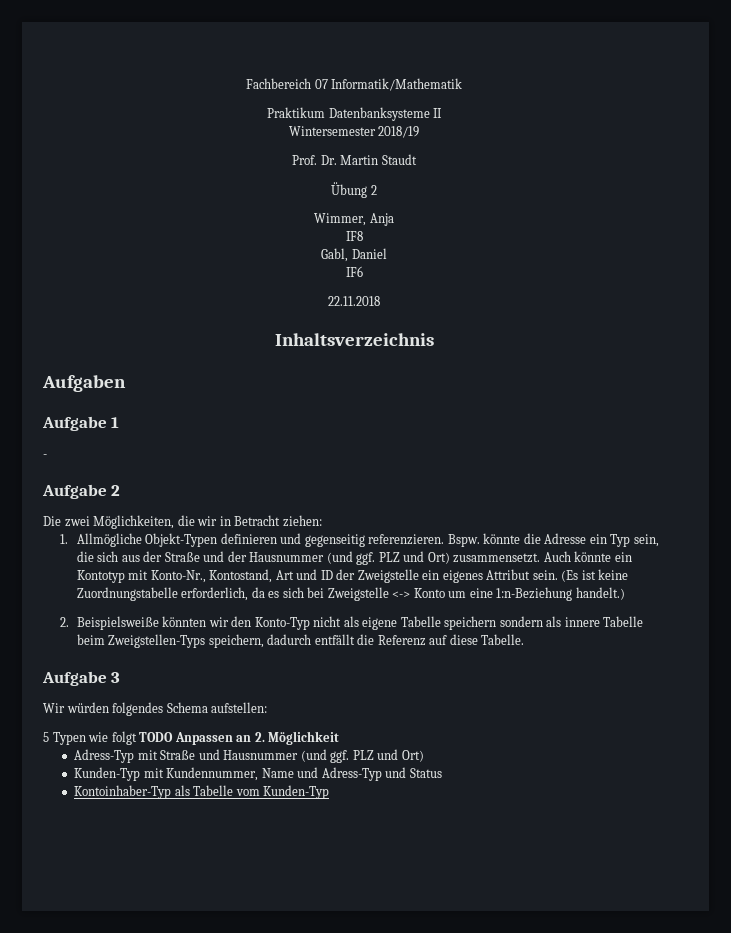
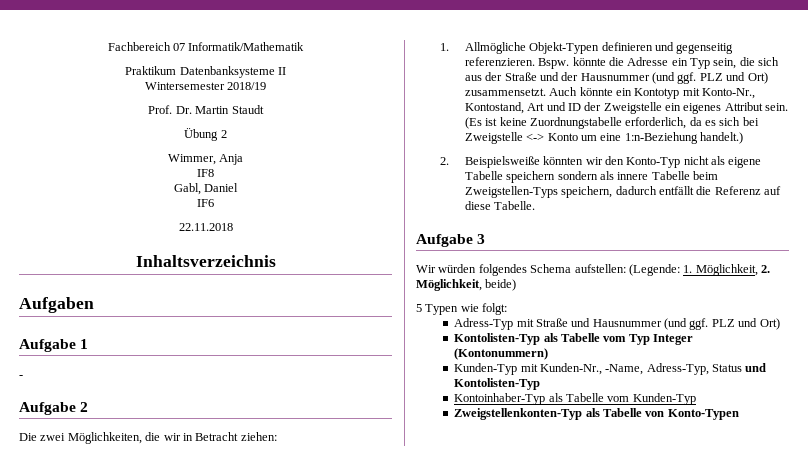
[43,731,340,745] // 5 Typen wie folgt TODO Anpassen an 2. Möglichkeit -> [628,264,770,276] [416,279,517,291] [416,303,508,315] (Legende: 1. Möglichkeit, 2. Möglichkeit, beide) // 5 Typen wie folgt:
[74,767,442,781] Kunden-Typ mit Kundennummer, Name und Adress-Typ und Status -> [454,333,693,345] [454,348,549,360] [454,363,767,375] [454,378,541,390] Kontolisten-Typ als Tabelle vom Typ Integer (Kontonummern) // Kunden-Typ mit Kunden-Nr., -Name, Adress-Typ, Status und Kontolisten-Typ
(330, 792) none -> [454,408,739,420] // Zweigstellenkonten-Typ als Tabelle von Konto-Typen

